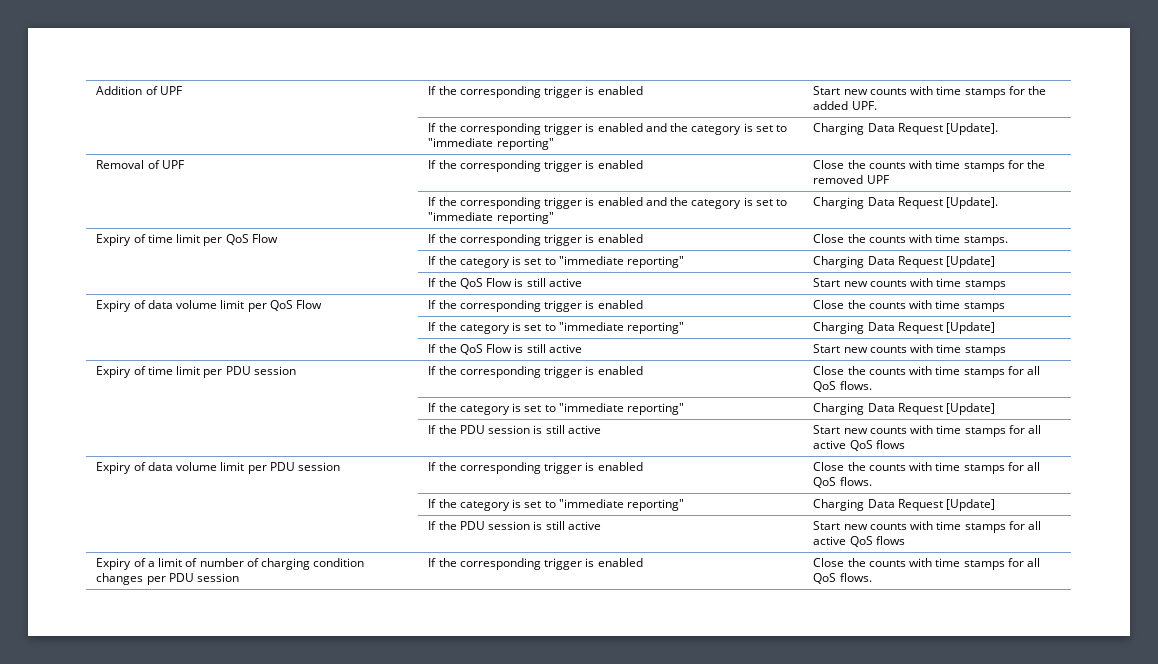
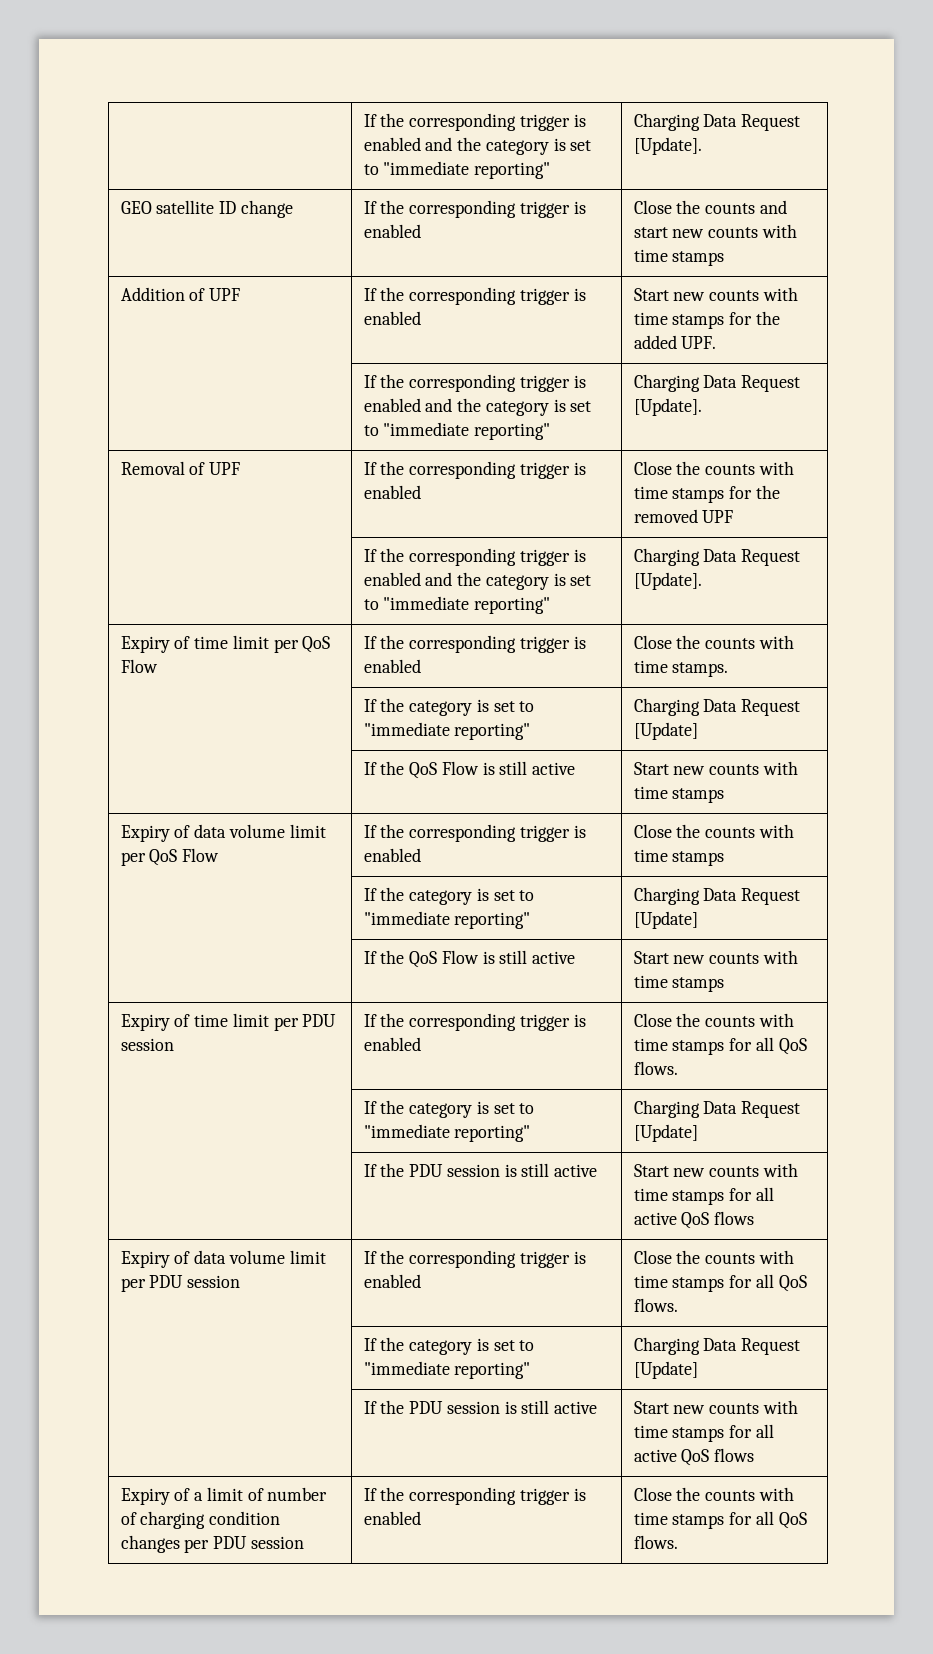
(96, 90) none -> [363,113,586,131] [363,137,592,155] [363,161,551,179] [633,113,801,131] [633,137,702,155] [120,200,293,218] [363,200,586,218] [363,224,421,238] [633,200,787,214] [633,224,797,238] [633,249,725,266] | If the corresponding trigger is enabled and the category is set to "immediate reporting" | Charging Data Request [Update]. // GEO satellite ID change | If the corresponding trigger is enabled | Close the counts and start new counts with time stamps //

